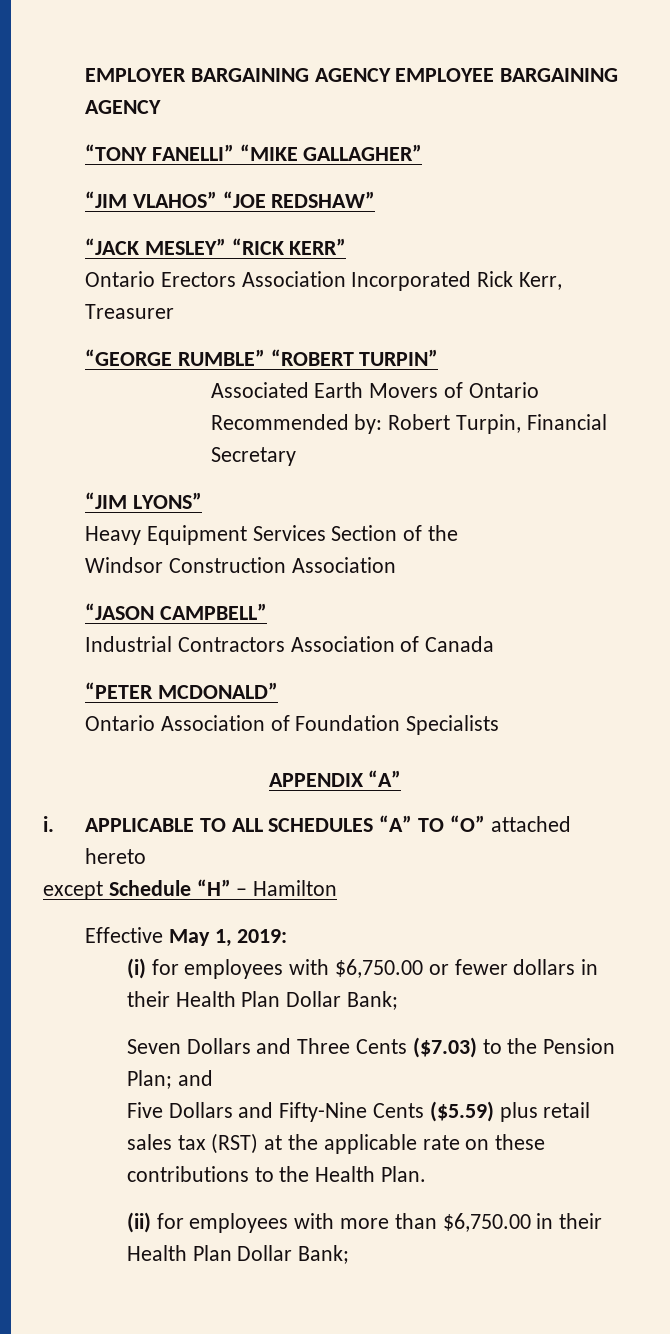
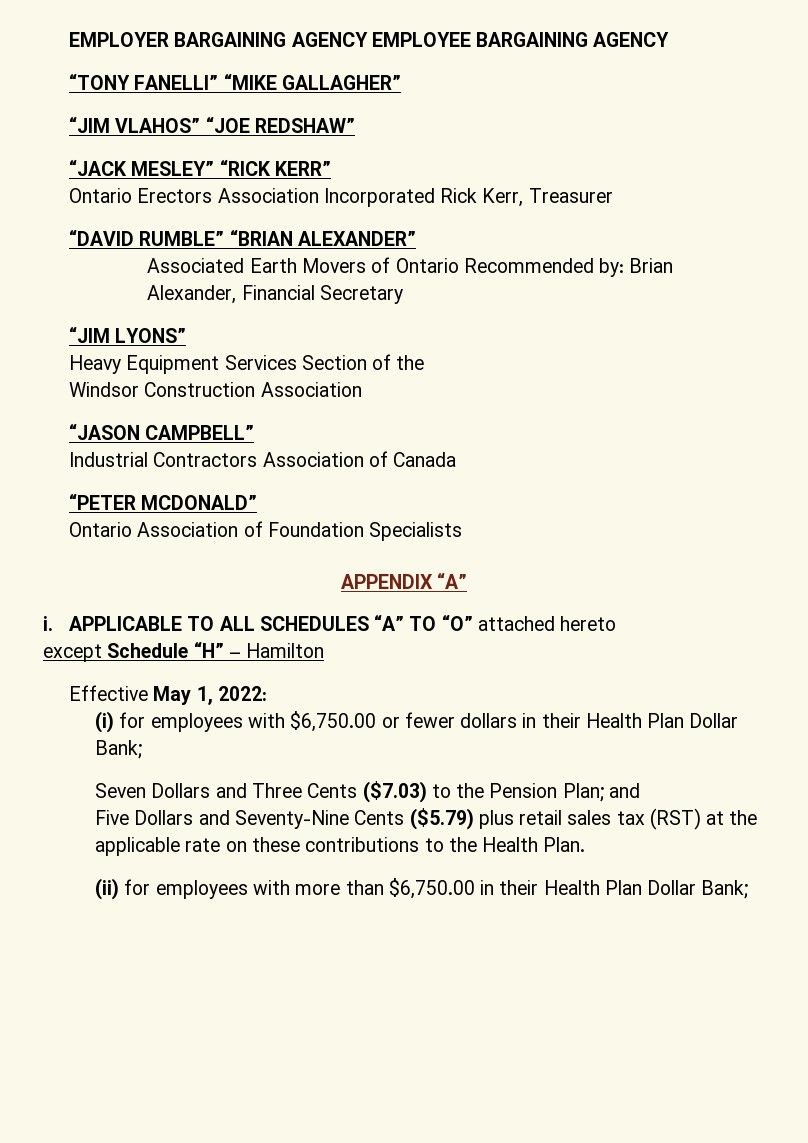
[84,349,439,366] “GEORGE RUMBLE” “ROBERT TURPIN” -> [69,229,416,246] “DAVID RUMBLE” “BRIAN ALEXANDER”
[388,414,521,434] Robert Turpin, -> [629,258,674,273] [147,285,237,304] Brian Alexander,
[237,929,288,943] 2019: -> [217,686,267,701] 2022:
[279,1101,494,1122] Fifty-Nine Cents ($5.59) -> [235,808,474,830] Seventy-Nine Cents ($5.79)

